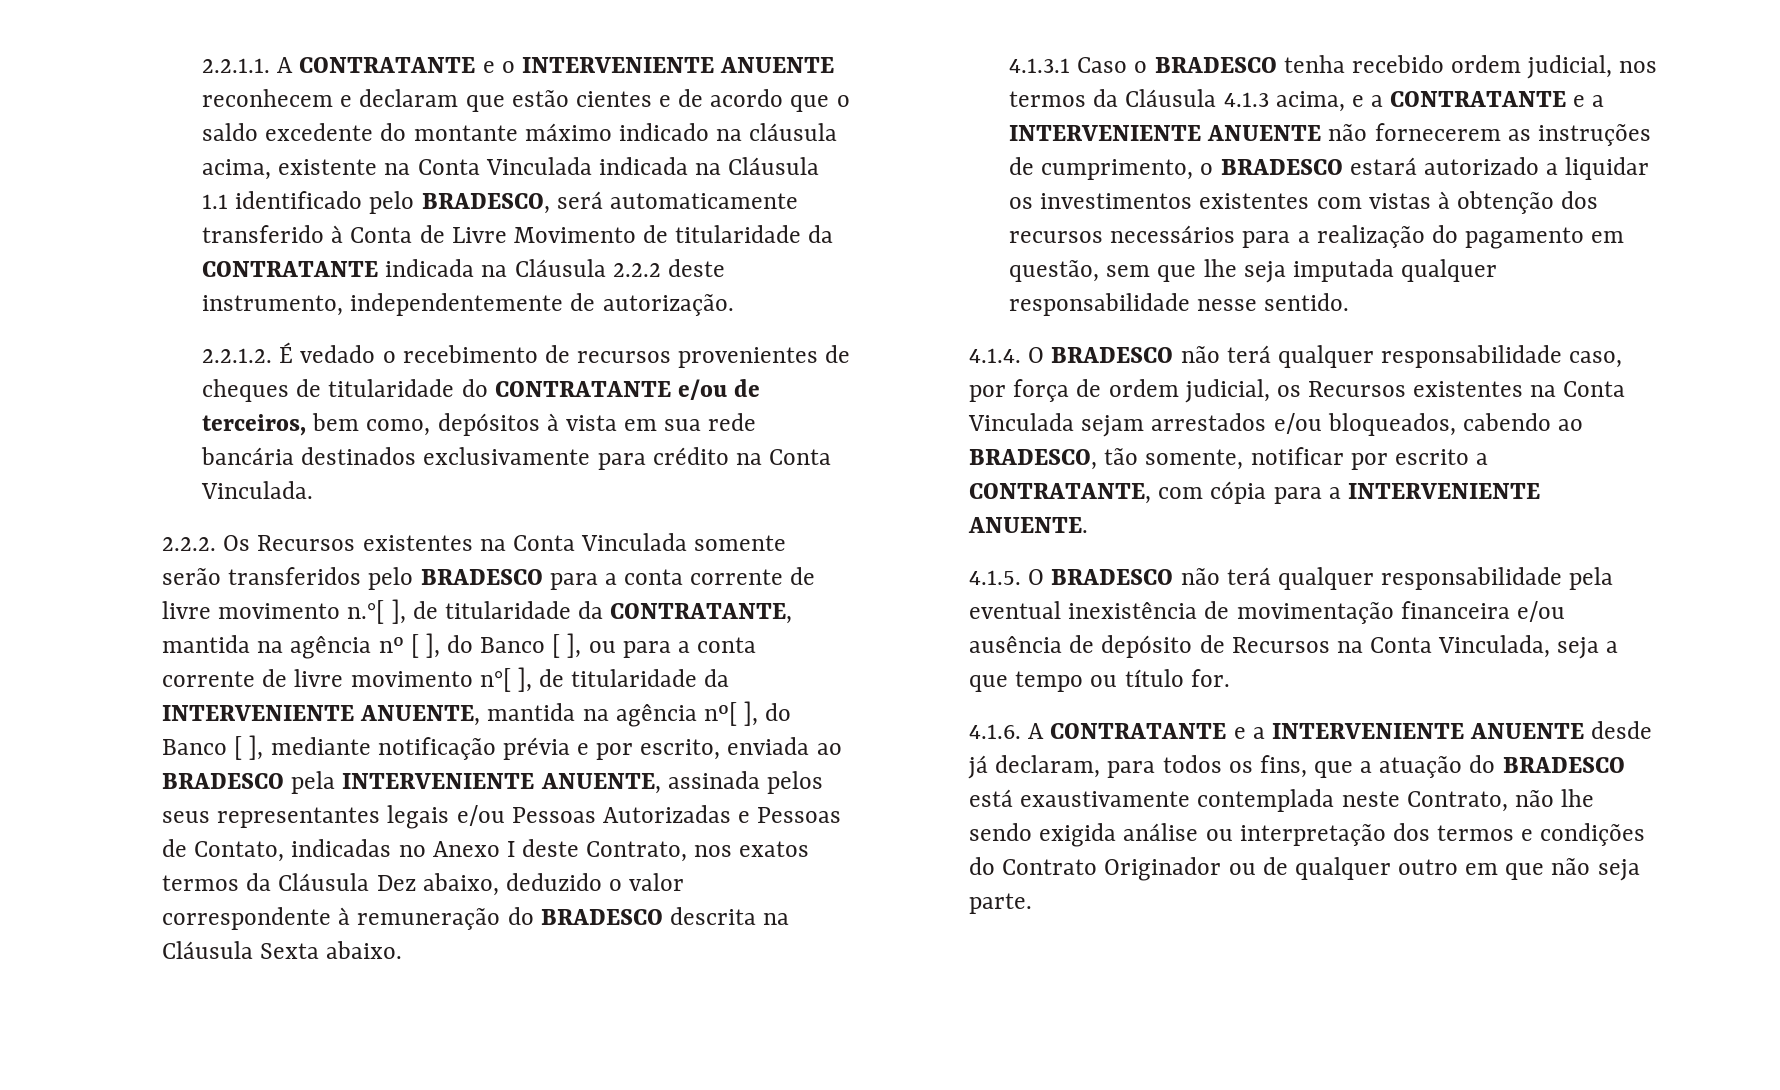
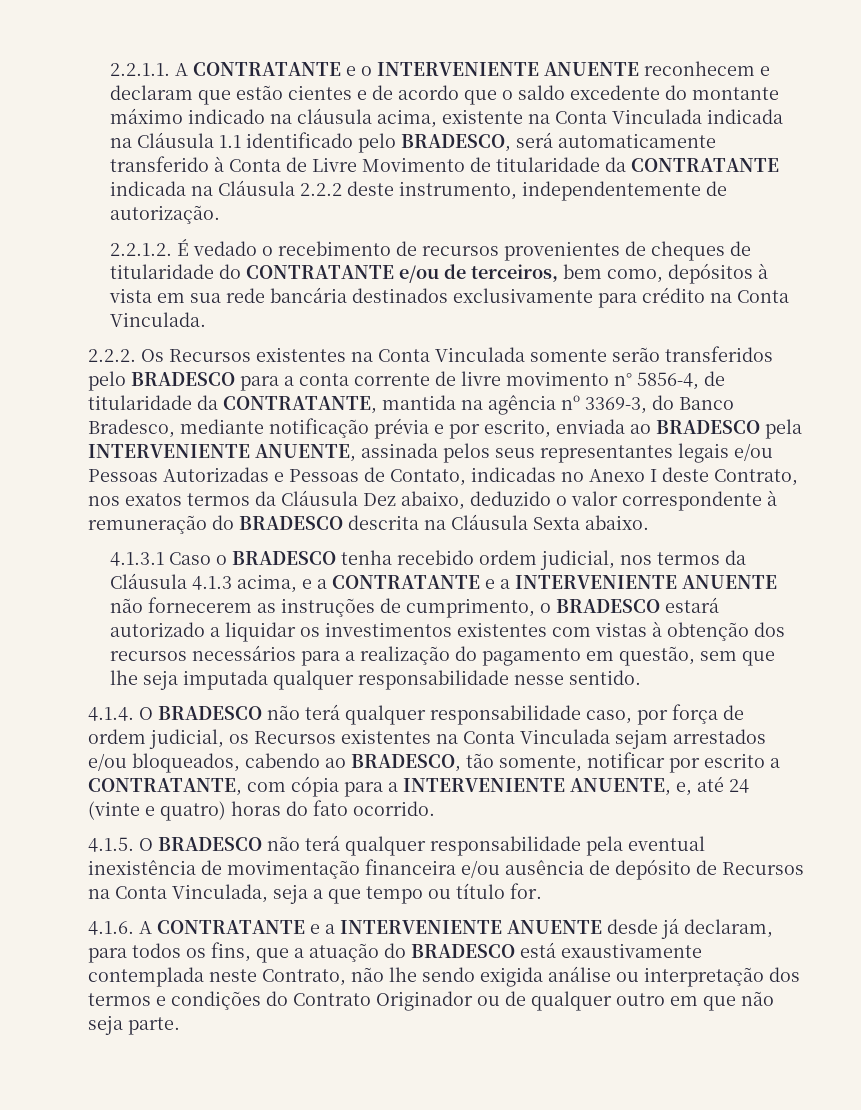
[347,599,406,624] n.°[ ], -> [614,372,700,390] n° 5856-4,
[410,633,757,658] [162,667,730,692] [162,701,792,727] [162,735,264,760] [ ], do Banco [ ], ou para a conta corrente de livre movimento n°[ ], de titularidade da INTERVENIENTE ANUENTE, mantida na agência nº[ ], do Banco [ ], -> [585,395,735,414] [88,419,176,438] 3369-3, do Banco Bradesco,
[968,517,1089,533] ANUENTE. -> [570,776,750,796] [88,800,436,821] ANUENTE, e, até 24 (vinte e quatro) horas do fato ocorrido.

